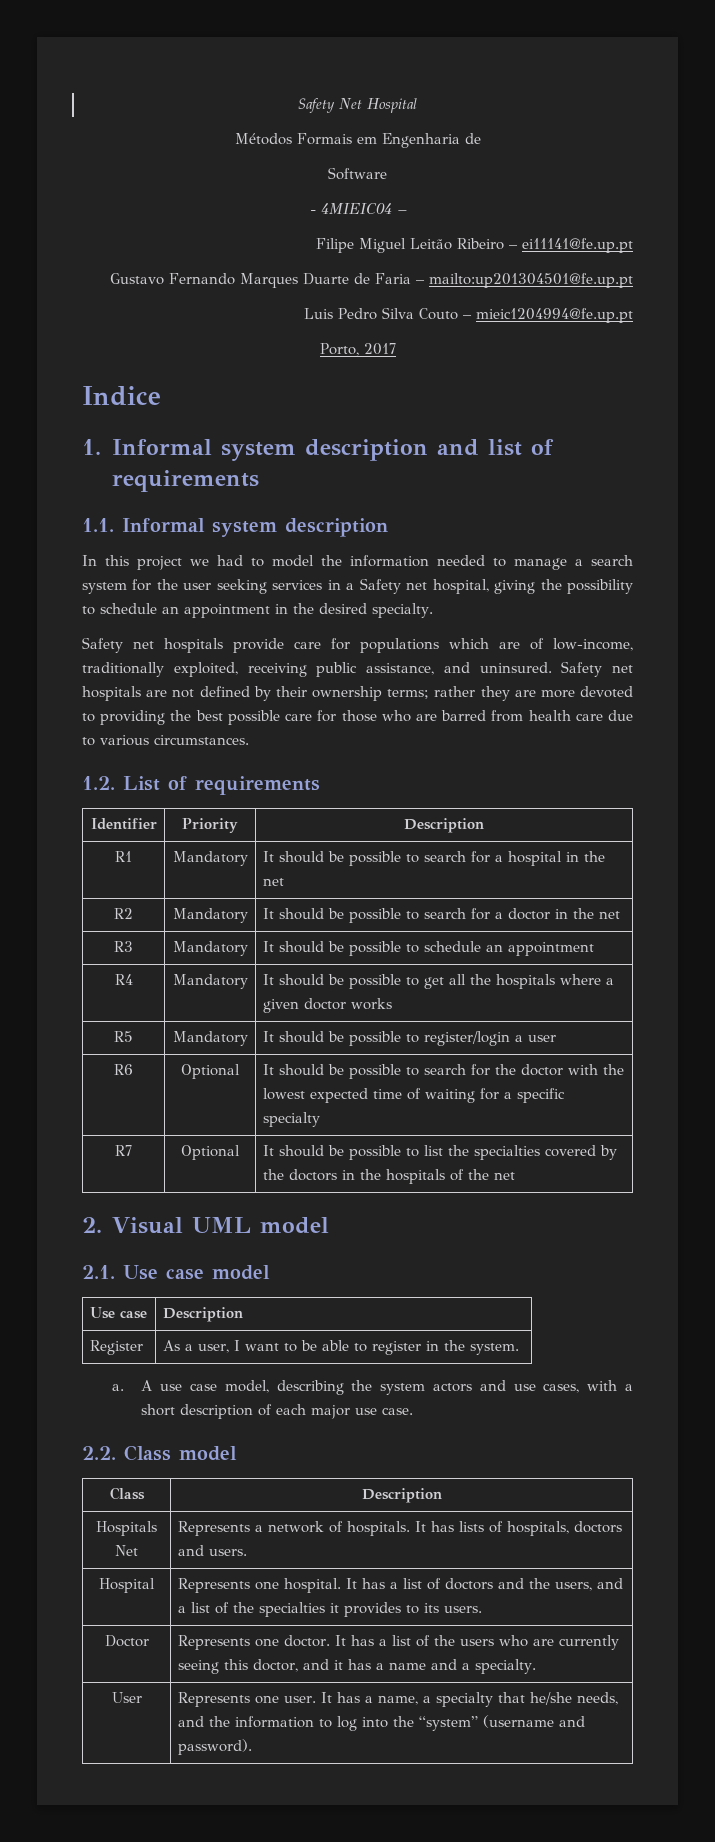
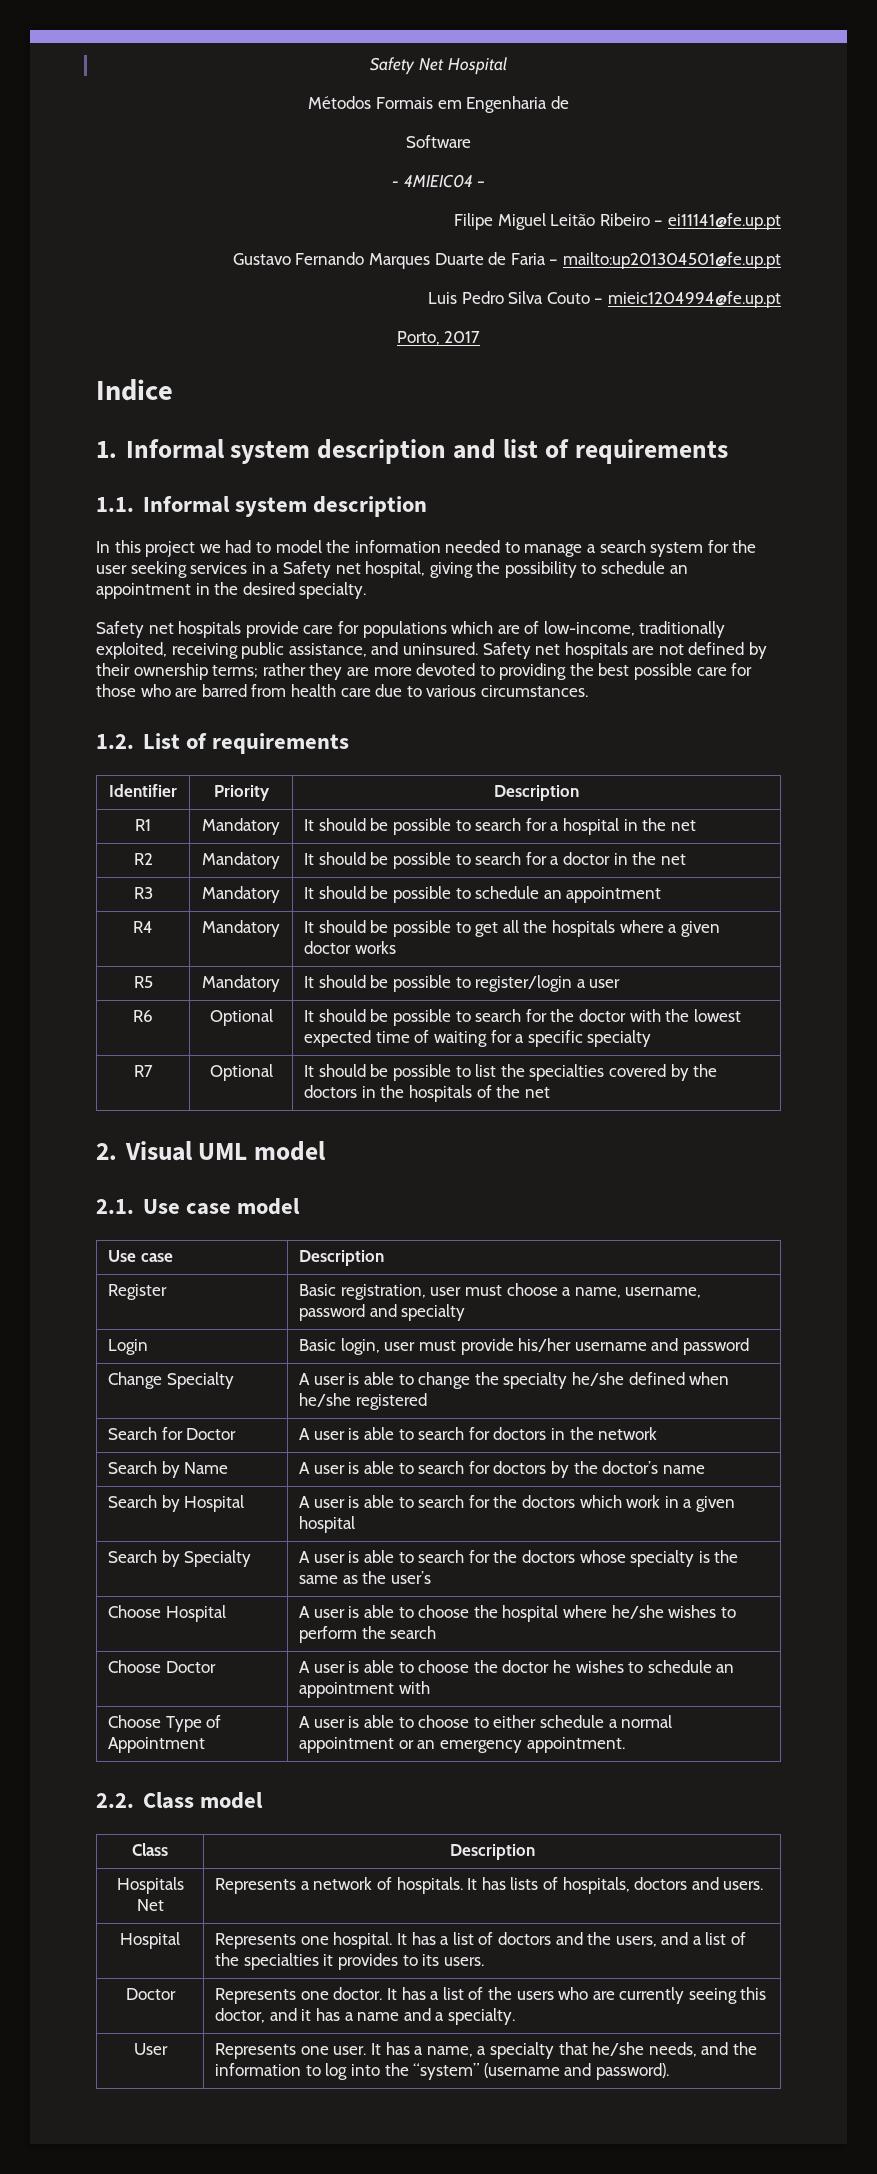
[162,1340,519,1355] [111,1380,633,1395] [141,1404,414,1419] As a user, I want to be able to register in the system. // a. A use case model, describing the system actors and use cases, with a short description of each major use case. -> [299,1283,702,1300] [299,1304,466,1321] [108,1339,149,1355] [299,1338,749,1355] [108,1372,234,1389] [299,1372,730,1389] [299,1393,427,1410] [108,1427,237,1440] [299,1427,658,1440] [108,1461,229,1478] [299,1461,705,1478] [108,1495,245,1512] [299,1495,735,1512] [299,1516,356,1533] [108,1550,252,1567] [299,1550,739,1567] [299,1571,431,1584] [108,1605,226,1622] [299,1605,736,1622] [299,1626,437,1643] [108,1660,216,1673] [299,1660,735,1673] [299,1681,430,1698] [108,1715,222,1732] [108,1737,206,1753] [299,1715,673,1728] [299,1737,625,1753] Basic registration, user must choose a name, username, password and specialty // Login | Basic login, user must provide his/her username and password // Change Specialty | A user is able to change the specialty he/she defined when he/she registered // Search for Doctor | A user is able to search for doctors in the network // Search by Name | A user is able to search for doctors by the doctor’s name // Search by Hospital | A user is able to search for the doctors which work in a given hospital // Search by Specialty | A user is able to search for the doctors whose specialty is the same as the user’s // Choose Hospital | A user is able to choose the hospital where he/she wishes to perform the search // Choose Doctor | A user is able to choose the doctor he wishes to schedule an appointment with // Choose Type of Appointment | A user is able to choose to either schedule a normal appointment or an emergency appointment.

